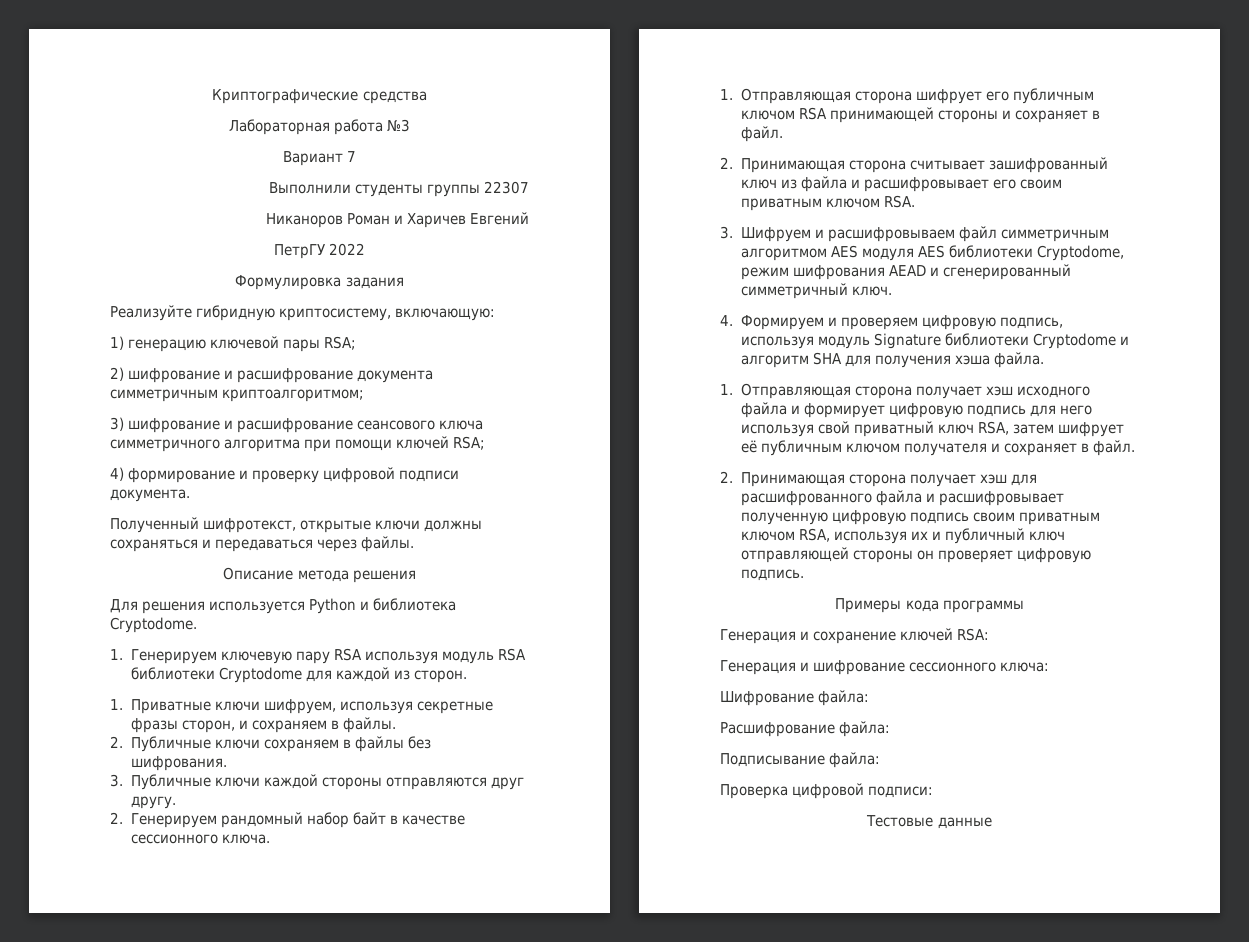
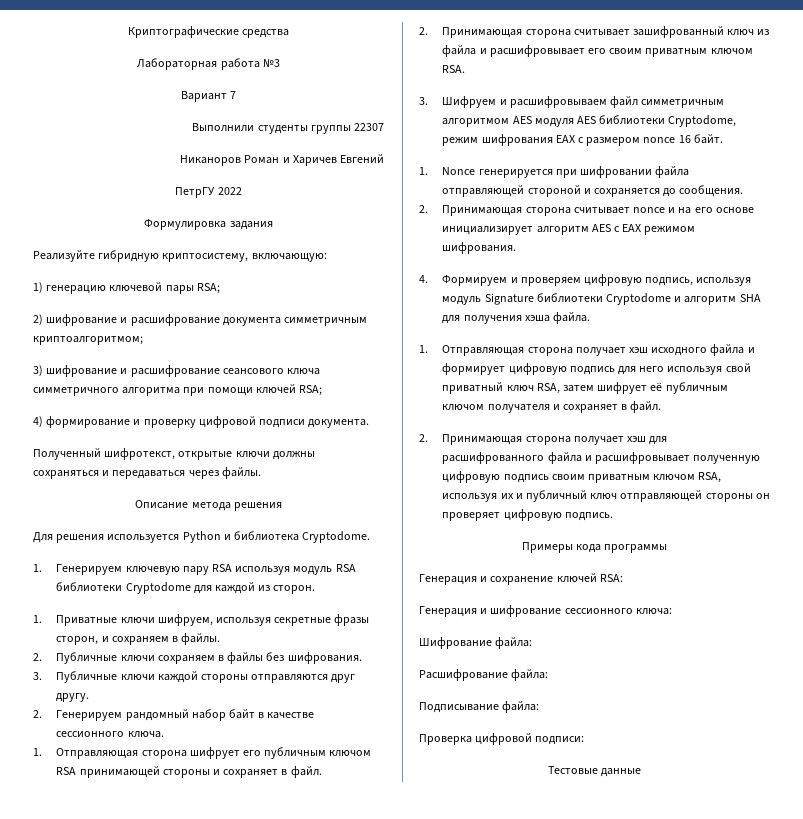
[888,264,1071,280] [740,283,892,299] AEAD и сгенерированный симметричный ключ. -> [555,134,723,146] [419,166,690,178] [442,185,744,197] [419,205,754,216] [442,224,696,235] [442,242,517,254] EAX с размером nonce 16 байт. // 1. Nonce генерируется при шифровании файла отправляющей стороной и сохраняется до сообщения. // 2. Принимающая сторона считывает nonce и на его основе инициализирует алгоритм AES с EAX режимом шифрования.

